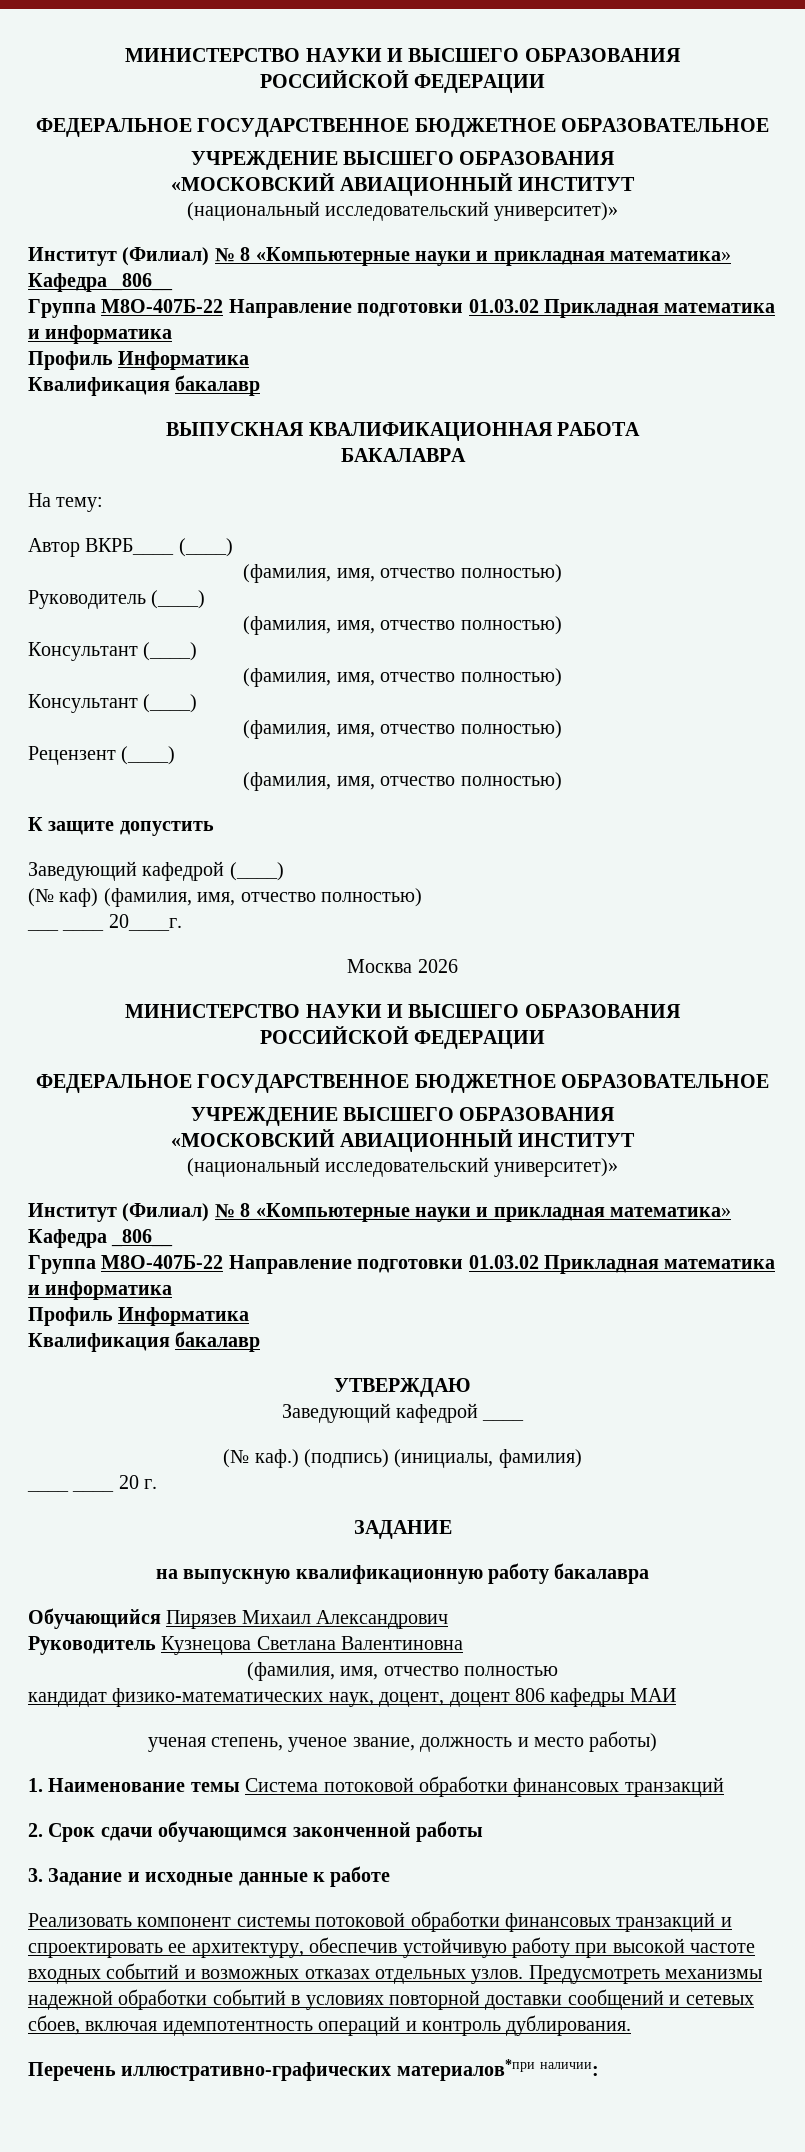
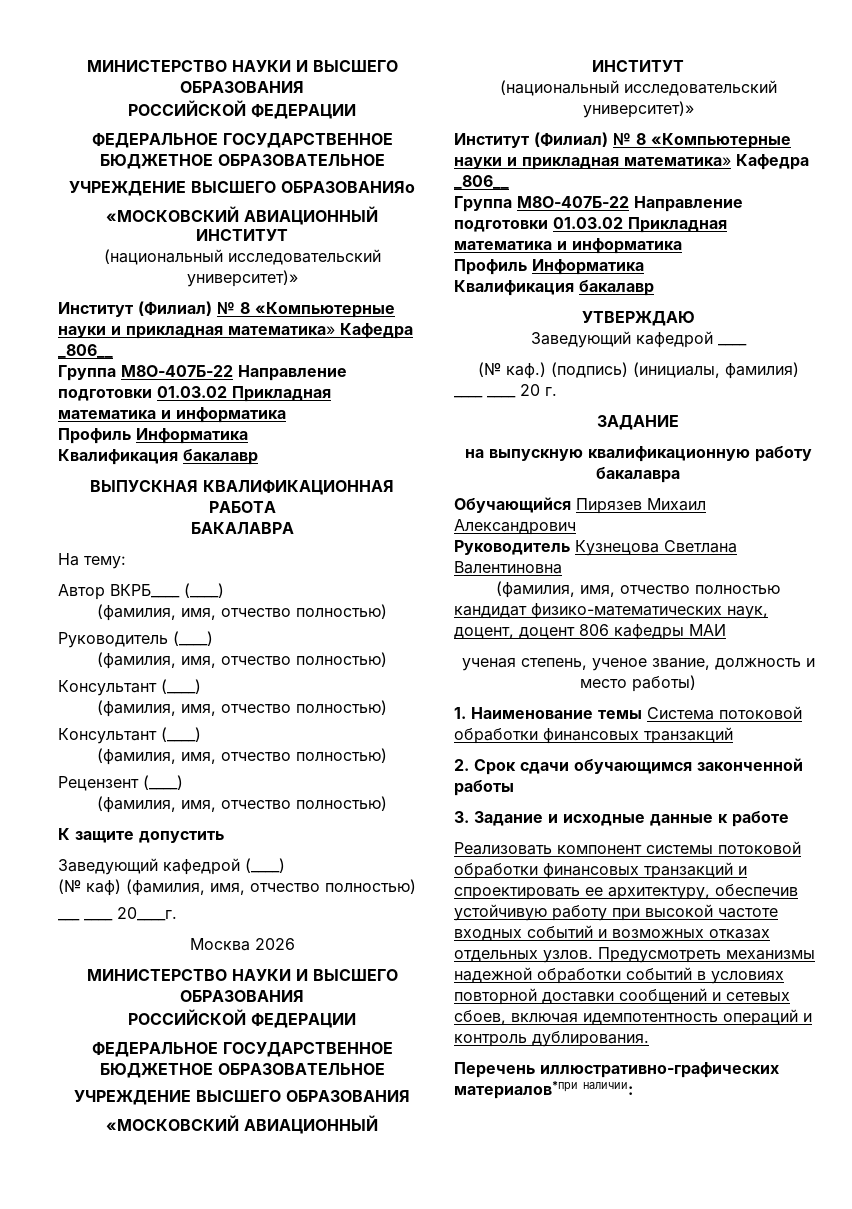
[459,151,616,165] ОБРАЗОВАНИЯ -> [281,181,415,193] ОБРАЗОВАНИЯо

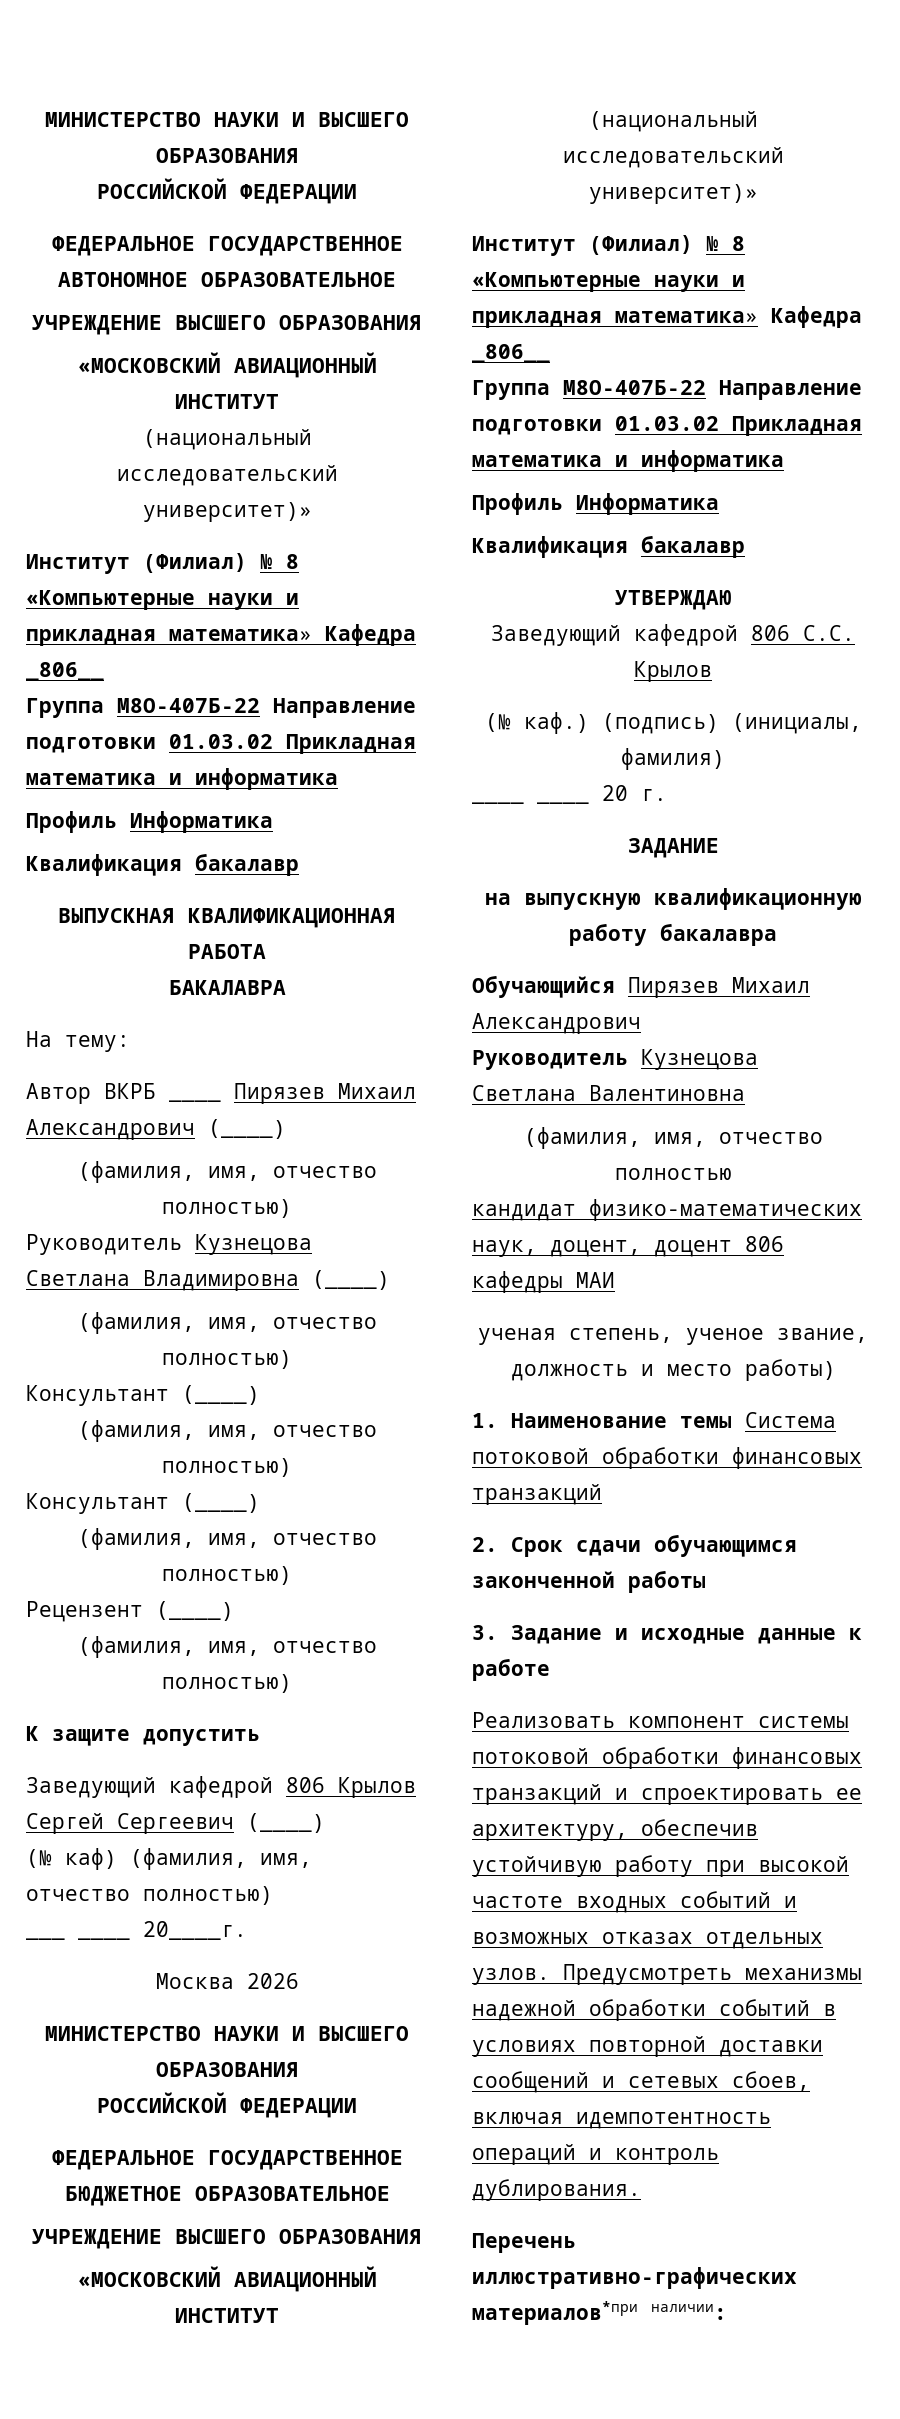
[86,60,398,72] [180,81,304,93] [128,100,356,119] [91,132,393,148] [99,154,385,169] [69,181,415,196] МИНИСТЕРСТВО НАУКИ И ВЫСШЕГО ОБРАЗОВАНИЯ // РОССИЙСКОЙ ФЕДЕРАЦИИ // ФЕДЕРАЛЬНОЕ ГОСУДАРСТВЕННОЕ БЮДЖЕТНОЕ ОБРАЗОВАТЕЛЬНОЕ // УЧРЕЖДЕНИЕ ВЫСШЕГО ОБРАЗОВАНИЯо -> [45,112,409,127] [155,148,299,163] [97,178,357,204] [51,236,403,256] [58,272,396,287] [32,315,422,335] МИНИСТЕРСТВО НАУКИ И ВЫСШЕГО ОБРАЗОВАНИЯ // РОССИЙСКОЙ ФЕДЕРАЦИИ // ФЕДЕРАЛЬНОЕ ГОСУДАРСТВЕННОЕ АВТОНОМНОЕ ОБРАЗОВАТЕЛЬНОЕ // УЧРЕЖДЕНИЕ ВЫСШЕГО ОБРАЗОВАНИЯ
[110,584,180,598] ВКРБ____ -> [104,1083,156,1099] [169,1083,416,1104] [26,1119,195,1140] ВКРБ ____ Пирязев Михаил Александрович
(168, 640) none -> [195,1234,312,1255] [26,1270,299,1291] Кузнецова Светлана Владимировна
(240, 866) none -> [286,1777,416,1798] [26,1813,234,1834] 806 Крылов Сергей Сергеевич
[717,344,747,346] ____ -> [751,625,855,641] [634,661,712,682] 806 С.С. Крылов

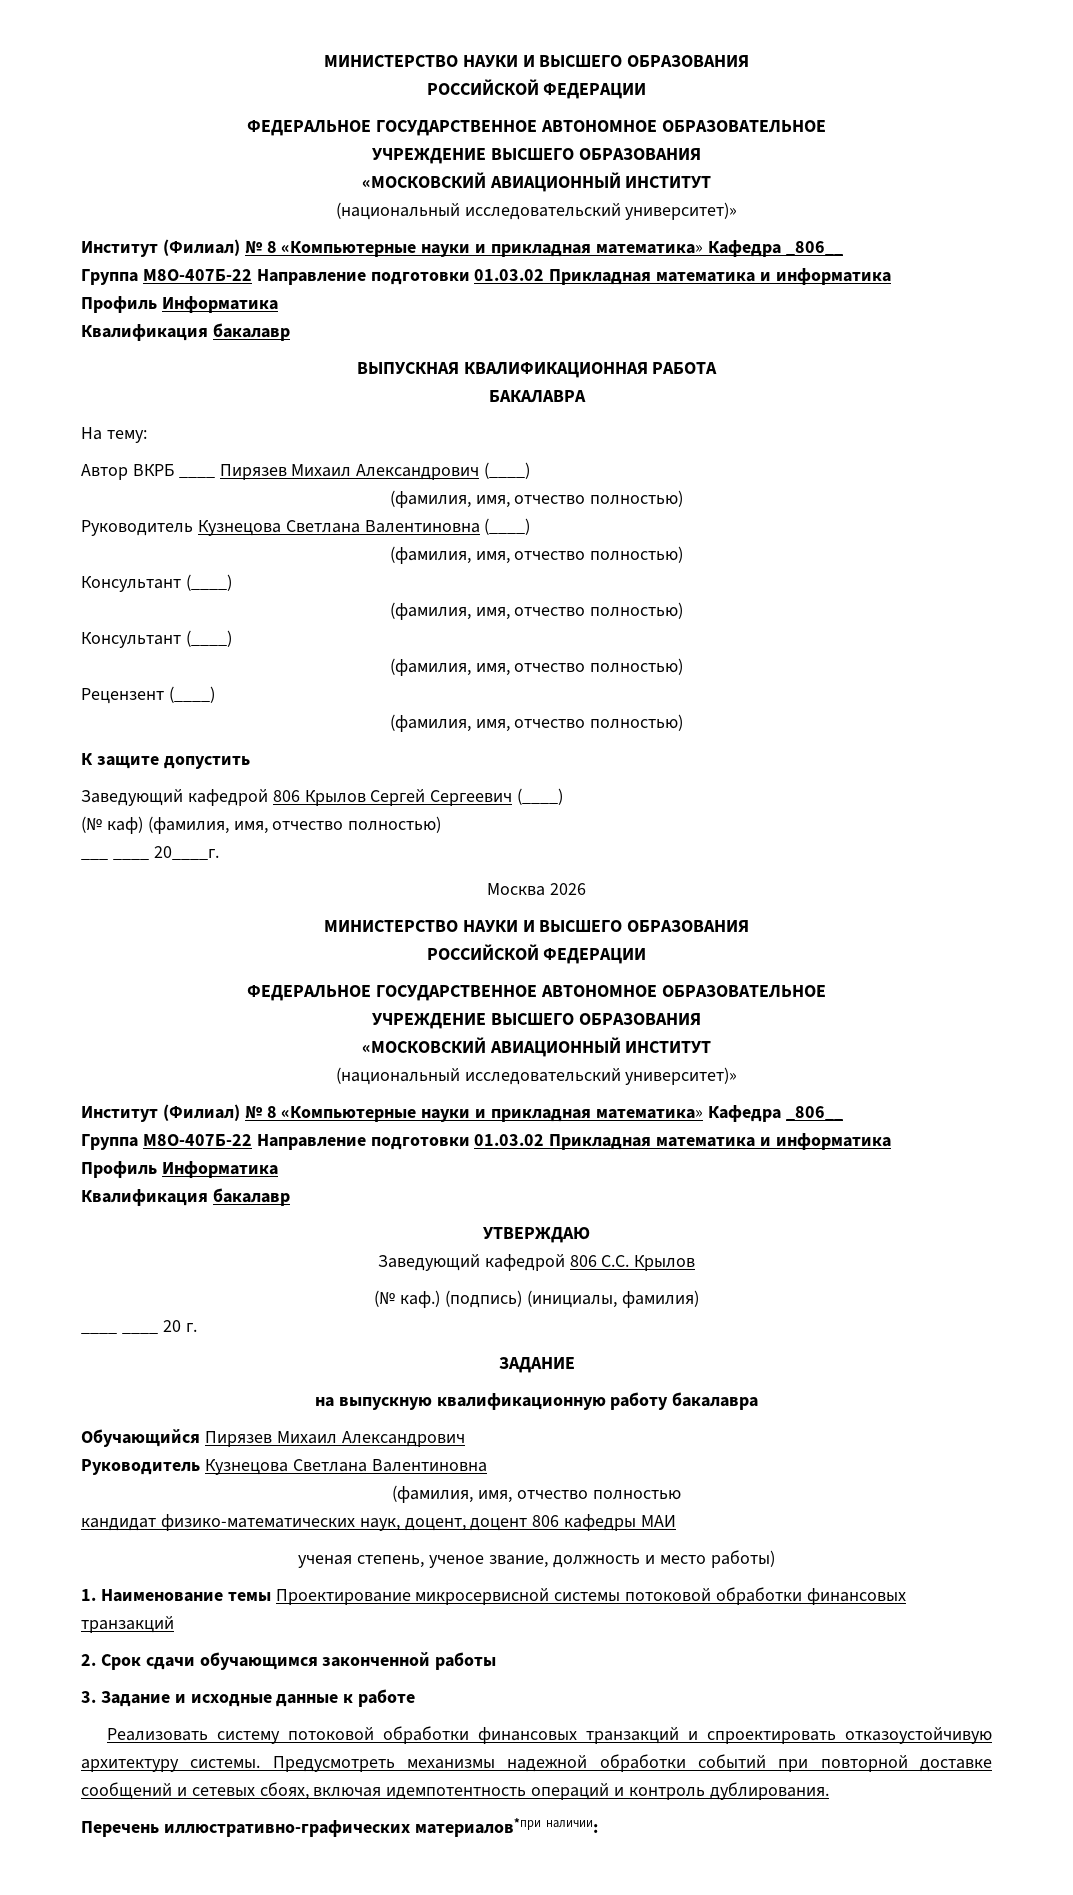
[143,1270,299,1291] Владимировна -> [364,520,480,533] Валентиновна
[64,2186,182,2206] БЮДЖЕТНОЕ -> [540,985,657,997] АВТОНОМНОЕ
[745,1412,836,1428] Система -> [275,1588,621,1605] Проектирование микросервисной системы
[628,1716,849,1728] компонент системы -> [216,1731,280,1744] систему
[836,1788,862,1800] [472,1819,758,1841] [472,1855,849,1877] [472,1891,797,1913] [472,1932,823,1949] [472,1968,550,1985] ее архитектуру, обеспечив устойчивую работу при высокой частоте входных событий и возможных отказах отдельных узлов. -> [844,1727,992,1744] [81,1759,261,1772] отказоустойчивую архитектуру системы.
[823,2004,836,2016] [472,2036,823,2057] в условиях повторной доставки -> [778,1755,993,1772] при повторной доставке
[732,2071,810,2091] сбоев, -> [259,1782,309,1800] сбоях,

